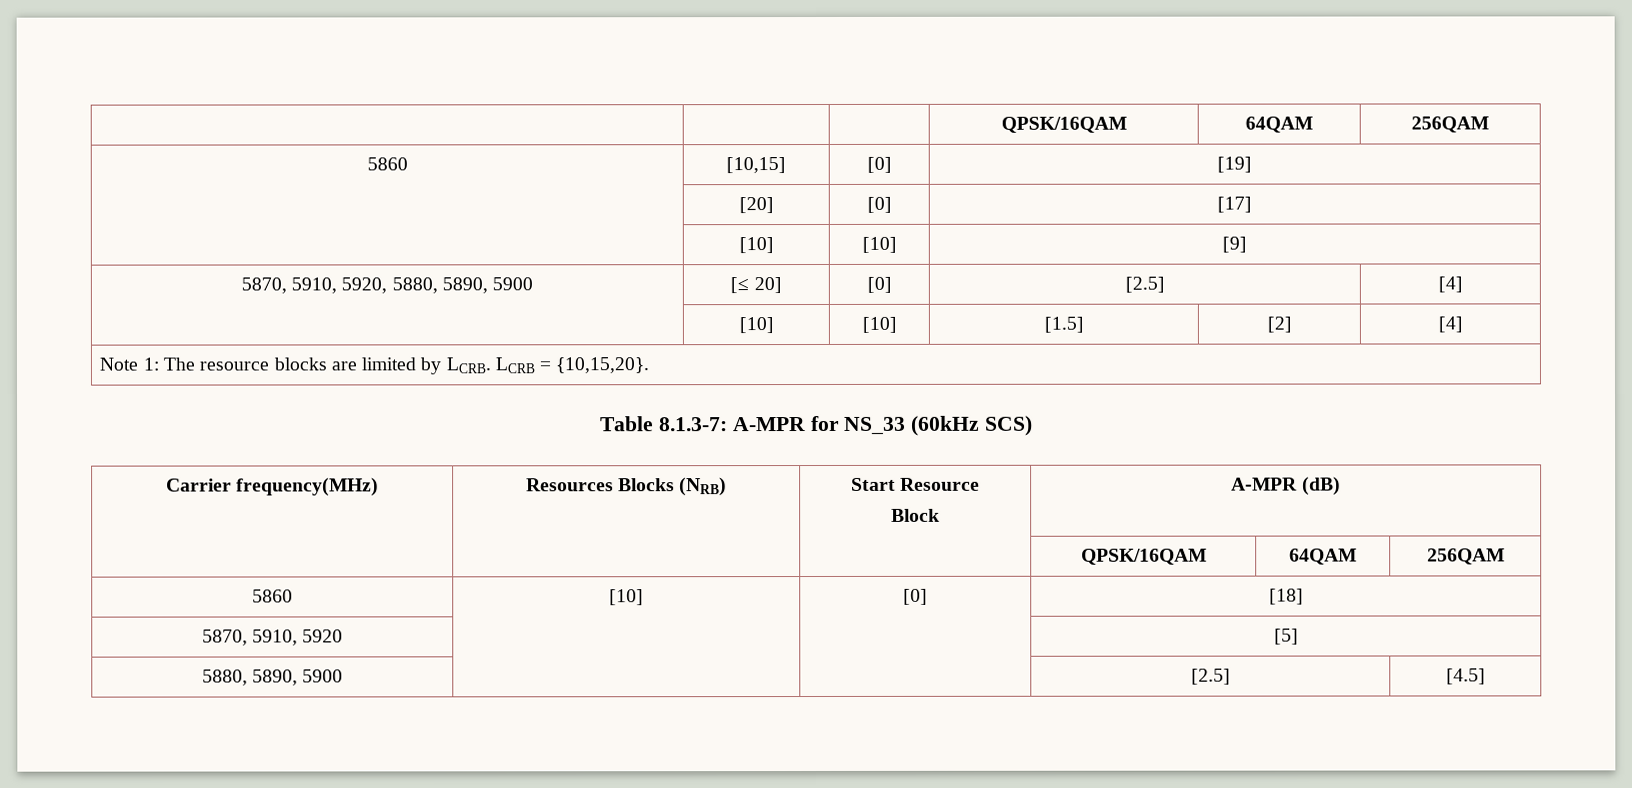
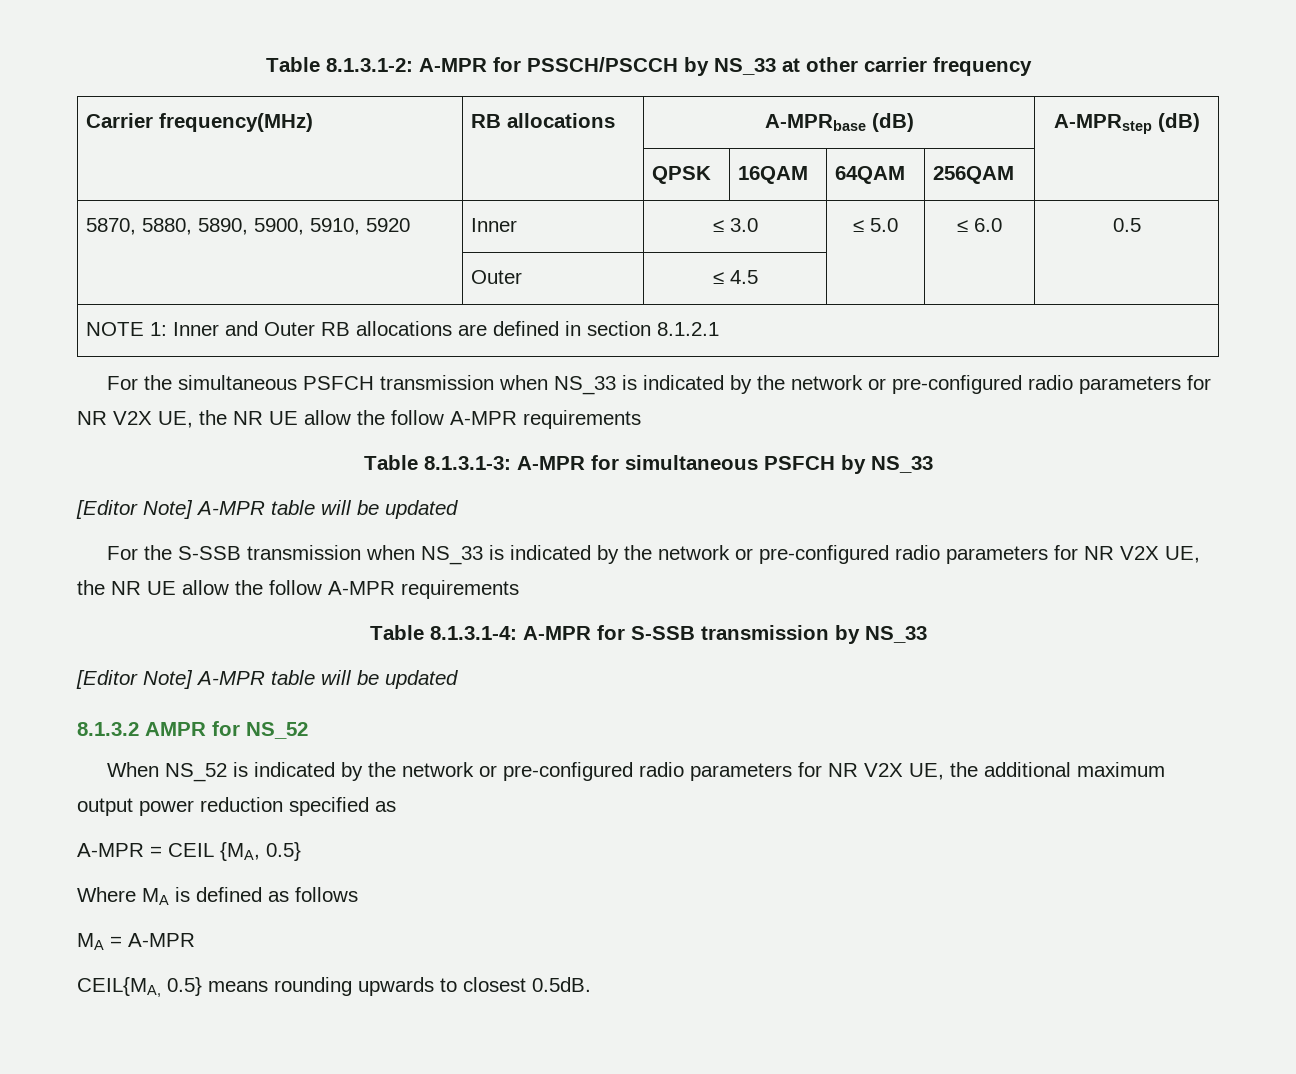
[1000,116,1127,133] [1245,116,1313,133] [1411,116,1489,133] [366,157,408,171] [726,157,786,174] [866,156,892,173] [1217,156,1252,173] [738,197,774,214] [866,196,892,213] [1217,196,1252,213] [738,237,774,254] [861,236,897,253] [1222,236,1247,253] [240,277,534,294] [730,277,782,294] [866,276,892,293] [1124,276,1165,293] [1437,276,1463,293] [738,317,774,334] [861,316,897,333] [1043,316,1084,333] [1266,316,1292,333] [1437,316,1463,333] [99,357,650,375] [600,415,1033,436] [165,477,380,497] [525,477,728,497] [850,477,981,491] [891,508,940,522] [1231,476,1341,496] [1080,548,1207,565] [1289,548,1357,565] [1426,548,1505,565] [252,589,293,603] [609,589,644,606] [903,588,928,605] [1268,588,1304,605] [201,629,344,646] [1273,628,1299,645] [201,669,344,686] [1190,668,1231,685] [1445,668,1486,685] | | | QPSK/16QAM | 64QAM | 256QAM // 5860 | [10,15] | [0] | [19] // | [20] | [0] | [17] // | [10] | [10] | [9] // 5870, 5910, 5920, 5880, 5890, 5900 | [≤ 20] | [0] | [2.5] | [4] // | [10] | [10] | [1.5] | [2] | [4] // Note 1: The resource blocks are limited by LCRB. LCRB = {10,15,20}. // Table 8.1.3-7: A-MPR for NS_33 (60kHz SCS) // Carrier frequency(MHz) | Resources Blocks (NRB) | Start Resource // Block | A-MPR (dB) // | | | QPSK/16QAM | 64QAM | 256QAM // 5860 | [10] | [0] | [18] // 5870, 5910, 5920 | | | [5] // 5880, 5890, 5900 | | | [2.5] | [4.5] -> [265,57,1032,76] [85,113,313,132] [470,113,615,128] [764,113,914,132] [1053,113,1200,134] [651,166,711,184] [737,166,808,184] [834,166,905,184] [932,166,1014,184] [85,218,410,235] [470,218,517,232] [712,218,758,232] [853,218,898,232] [957,218,1002,232] [1112,218,1141,232] [470,270,522,284] [712,270,758,284] [85,321,719,336] [106,375,1211,395] [77,410,641,429] [363,455,933,474] [76,500,458,519] [106,545,1200,565] [77,580,519,599] [369,625,927,644] [76,670,458,689] [77,721,308,739] [106,762,1165,782] [77,797,396,816] [77,842,301,861] [77,887,358,905] [77,933,195,950] [77,977,591,997] Table 8.1.3.1-2: A-MPR for PSSCH/PSCCH by NS_33 at other carrier frequency // Carrier frequency(MHz) | RB allocations | A-MPRbase (dB) | A-MPRstep (dB) // | | QPSK | 16QAM | 64QAM | 256QAM | // 5870, 5880, 5890, 5900, 5910, 5920 | Inner | ≤ 3.0 | ≤ 5.0 | ≤ 6.0 | 0.5 // | Outer | ≤ 4.5 | | | // NOTE 1: Inner and Outer RB allocations are defined in section 8.1.2.1 // For the simultaneous PSFCH transmission when NS_33 is indicated by the network or pre-configured radio parameters for NR V2X UE, the NR UE allow the follow A-MPR requirements // Table 8.1.3.1-3: A-MPR for simultaneous PSFCH by NS_33 // [Editor Note] A-MPR table will be updated // For the S-SSB transmission when NS_33 is indicated by the network or pre-configured radio parameters for NR V2X UE, the NR UE allow the follow A-MPR requirements // Table 8.1.3.1-4: A-MPR for S-SSB transmission by NS_33 // [Editor Note] A-MPR table will be updated // 8.1.3.2 AMPR for NS_52 // When NS_52 is indicated by the network or pre-configured radio parameters for NR V2X UE, the additional maximum output power reduction specified as // A-MPR = CEIL {MA, 0.5} // Where MA is defined as follows // MA = A-MPR // CEIL{MA, 0.5} means rounding upwards to closest 0.5dB.

